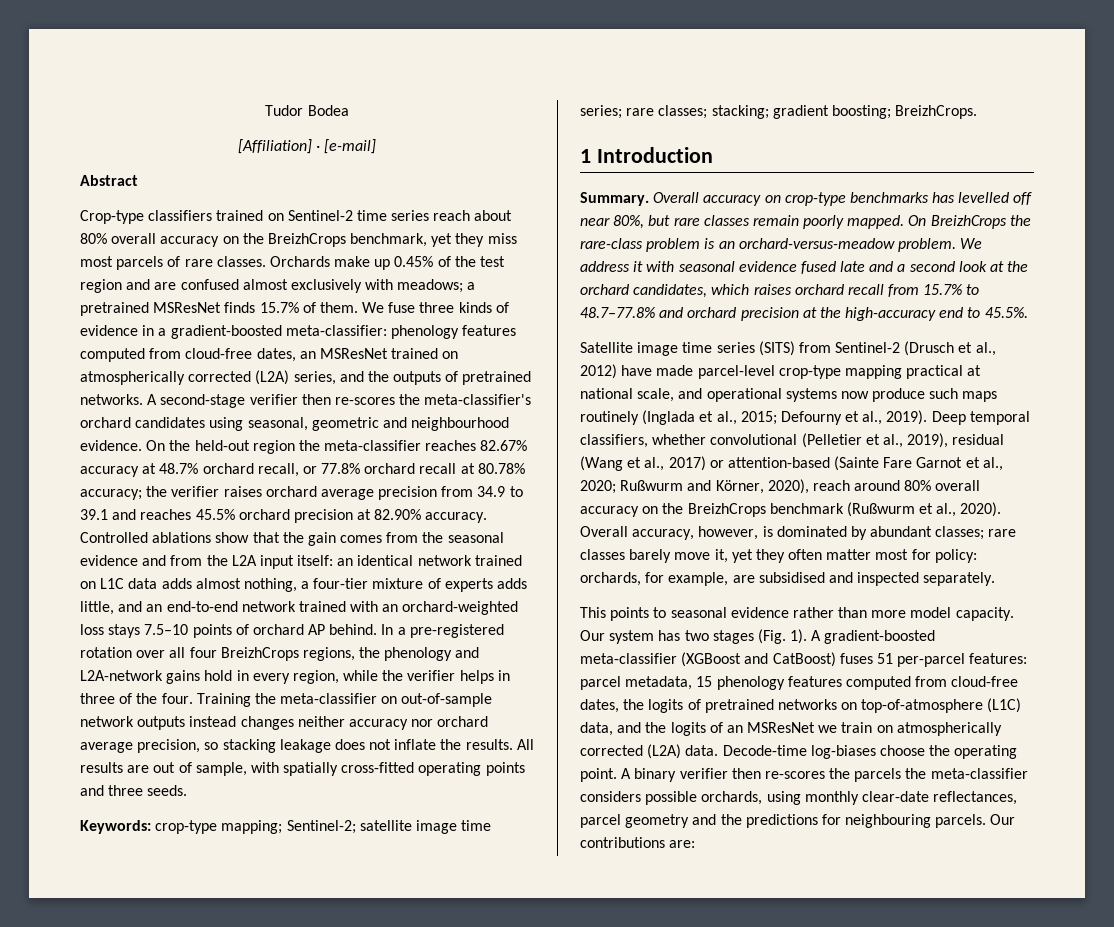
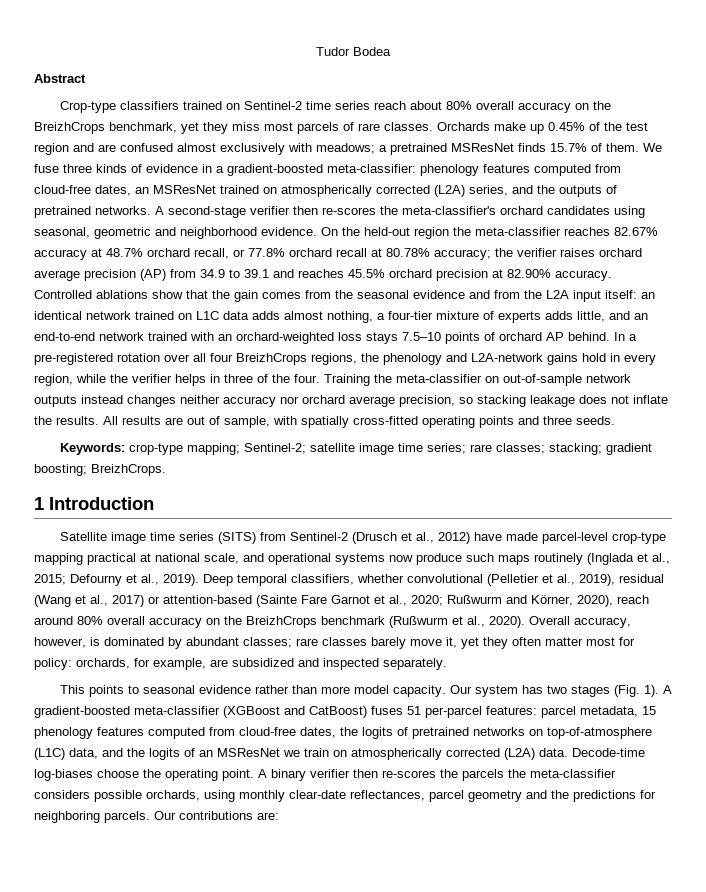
[237,139,377,154] // [Affiliation] · [e-mail] -> (391, 51) none
[411,417,510,431] neighbourhood -> [180,227,257,239] neighborhood
(438, 493) none -> [140,269,166,281] (AP)
[580,192,1033,206] [580,215,1031,229] [580,238,983,252] [580,261,1029,274] [580,284,980,298] [580,307,1028,321] // Summary. Overall accuracy on crop-type benchmarks has levelled off near 80%, but rare classes remain poorly mapped. On BreizhCrops the rare-class problem is an orchard-versus-meadow problem. We address it with seasonal evidence fused late and a second look at the orchard candidates, which raises orchard recall from 15.7% to 48.7–77.8% and orchard precision at the high-accuracy end to 45.5%. -> (154, 503) none
[758,572,825,583] subsidised -> [232,658,294,667] subsidized
[845,814,932,828] neighbouring -> [34,811,100,823] neighboring

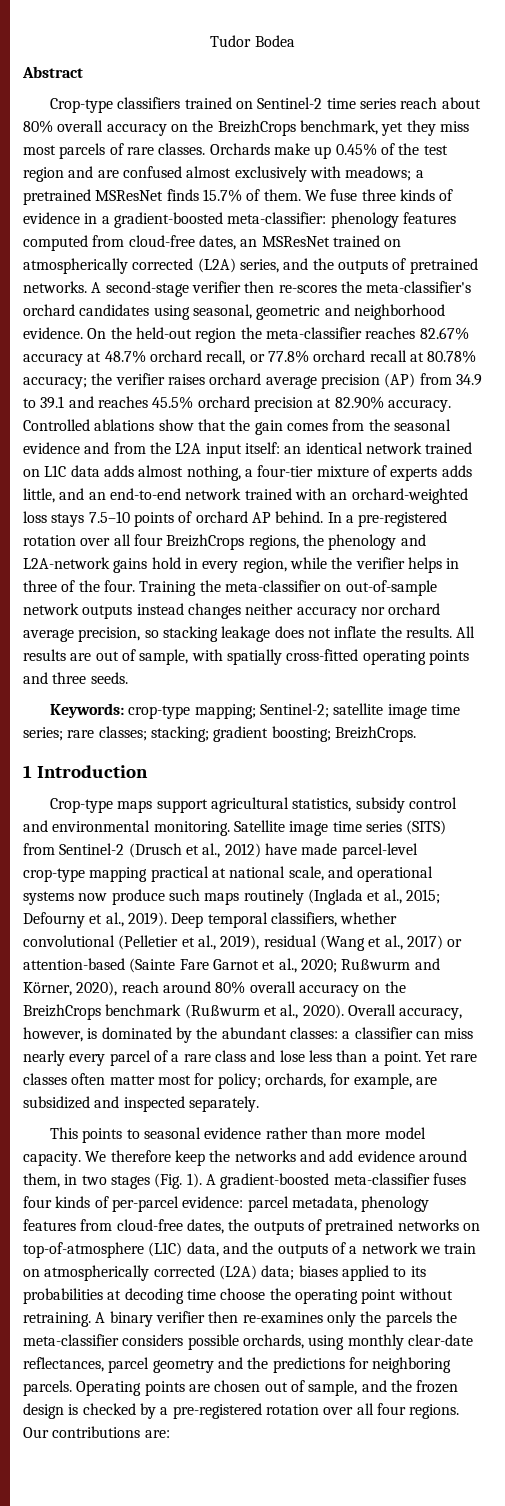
(154, 503) none -> [49,797,457,813] [23,820,230,836] Crop-type maps support agricultural statistics, subsidy control and environmental monitoring.
[186,637,508,649] abundant classes; rare classes barely move it, yet they -> [196,1027,474,1039] [23,1050,478,1066] [23,1073,67,1085] the abundant classes: a classifier can miss nearly every parcel of a rare class and lose less than a point. Yet rare classes
[34,658,72,670] policy: -> [217,1073,261,1089] policy;
[449,685,543,697] Our system has -> [85,1150,467,1166] [23,1173,78,1188] We therefore keep the networks and add evidence around them, in
[223,706,537,718] (XGBoost and CatBoost) fuses 51 per-parcel features: -> [432,1173,466,1185] [23,1196,244,1212] fuses four kinds of per-parcel evidence:
[642,706,656,715] [34,727,205,739] 15 phenology features computed -> [361,1196,430,1212] [23,1219,76,1231] phenology features
[362,727,393,739] logits -> [253,1221,304,1235] outputs
[149,748,280,760] logits of an MSResNet -> [277,1242,418,1258] outputs of a network
[539,748,645,757] [34,769,254,781] data. Decode-time log-biases choose the operating point. -> [261,1265,426,1281] [23,1288,453,1304] [23,1312,91,1327] data; biases applied to its probabilities at decoding time choose the operating point without retraining.
[382,770,436,778] re-scores -> [242,1311,356,1327] re-examines only
(150, 817) none -> [76,1380,459,1396] [23,1403,460,1419] Operating points are chosen out of sample, and the frozen design is checked by a pre-registered rotation over all four regions.

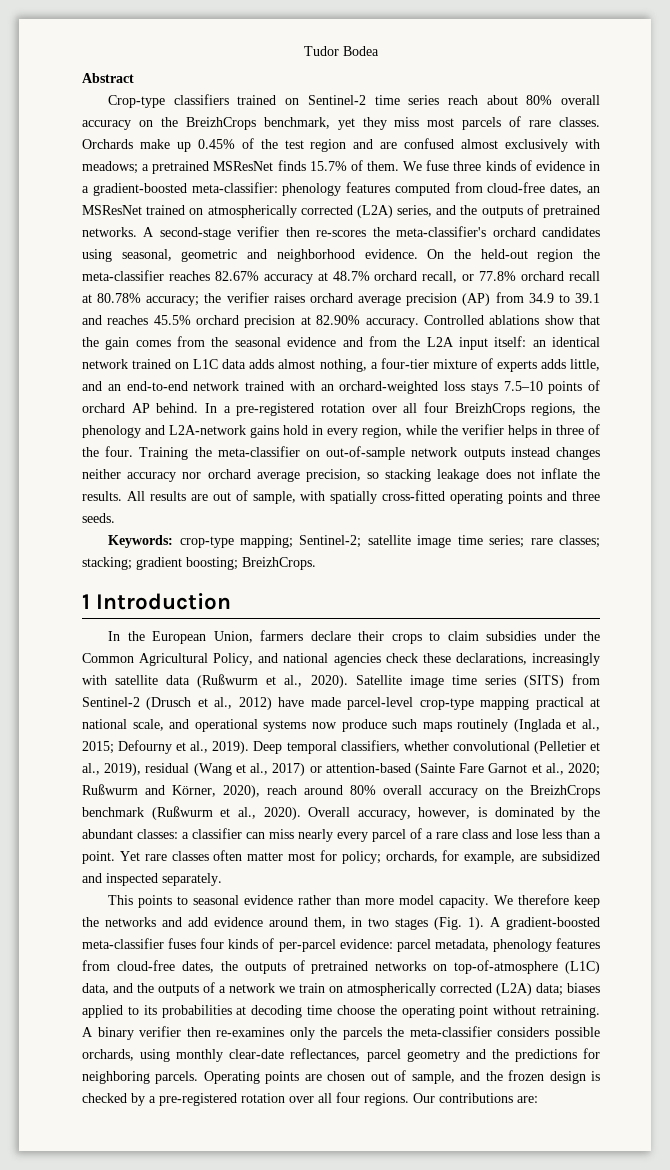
[49,797,457,813] [23,820,230,836] Crop-type maps support agricultural statistics, subsidy control and environmental monitoring. -> [108,630,600,644] [82,653,600,666] [82,674,348,688] In the European Union, farmers declare their crops to claim subsidies under the Common Agricultural Policy, and national agencies check these declarations, increasingly with satellite data (Rußwurm et al., 2020).

